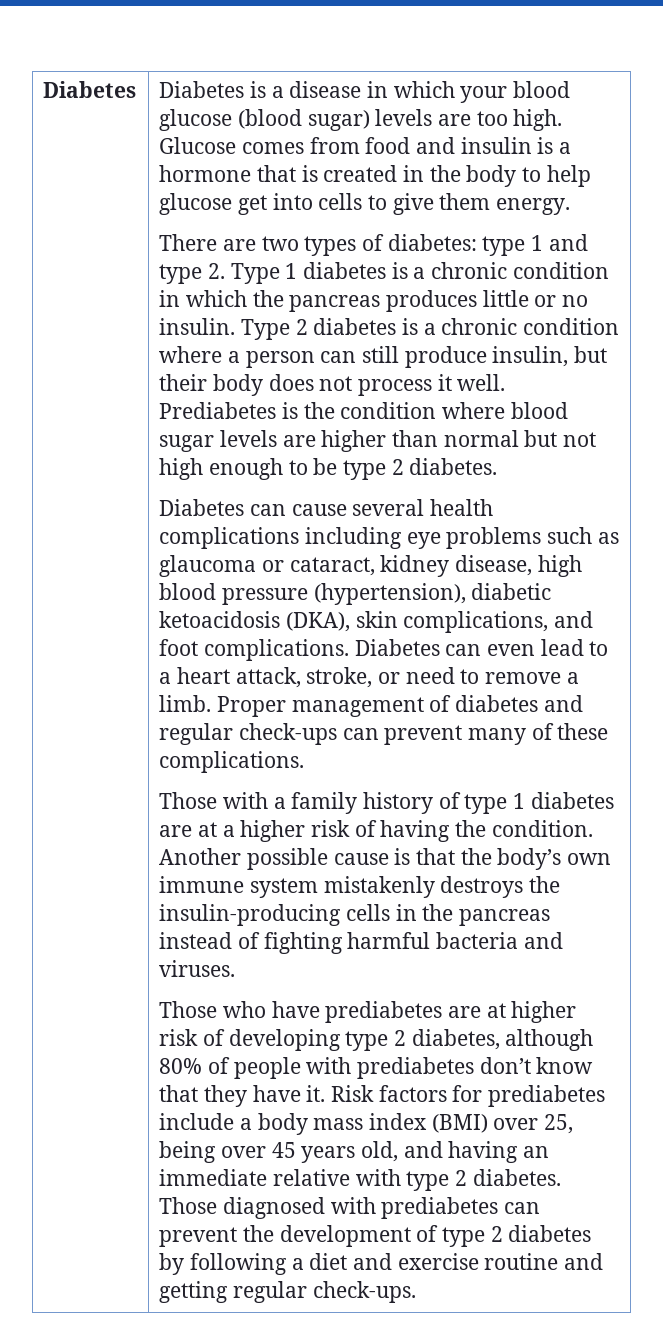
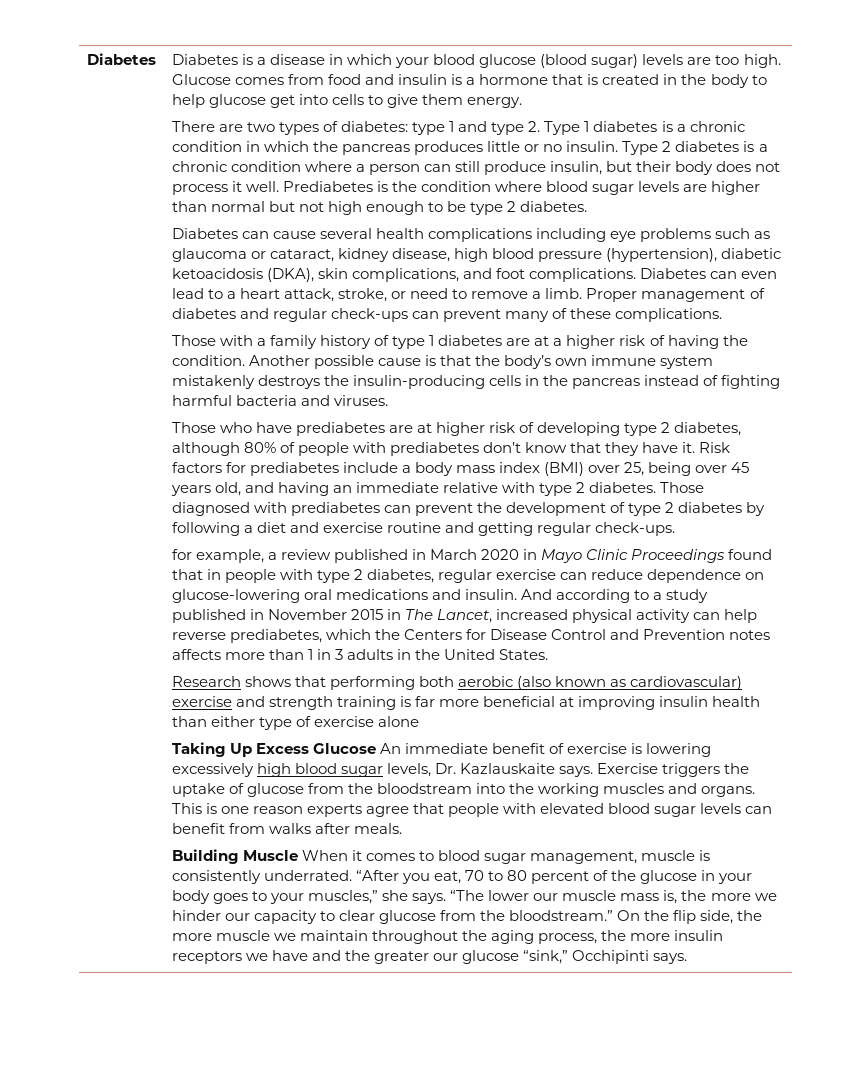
(416, 1292) none -> [171,549,773,563] [171,569,765,583] [171,589,709,603] [171,609,758,623] [171,629,771,643] [171,649,549,660] [171,676,743,690] [171,696,761,710] [171,716,420,730] [171,742,712,757] [171,763,750,777] [171,783,756,797] [171,803,773,817] [171,823,403,834] [171,849,711,864] [171,870,753,884] [171,890,777,904] [171,910,763,924] [171,930,724,944] [171,950,688,964] // for example, a review published in March 2020 in Mayo Clinic Proceedings found that in people with type 2 diabetes, regular exercise can reduce dependence on glucose-lowering oral medications and insulin. And according to a study published in November 2015 in The Lancet, increased physical activity can help reverse prediabetes, which the Centers for Disease Control and Prevention notes affects more than 1 in 3 adults in the United States. // Research shows that performing both aerobic (also known as cardiovascular) exercise and strength training is far more beneficial at improving insulin health than either type of exercise alone // Taking Up Excess Glucose An immediate benefit of exercise is lowering excessively high blood sugar levels, Dr. Kazlauskaite says. Exercise triggers the uptake of glucose from the bloodstream into the working muscles and organs. This is one reason experts agree that people with elevated blood sugar levels can benefit from walks after meals. // Building Muscle When it comes to blood sugar management, muscle is consistently underrated. “After you eat, 70 to 80 percent of the glucose in your body goes to your muscles,” she says. “The lower our muscle mass is, the more we hinder our capacity to clear glucose from the bloodstream.” On the flip side, the more muscle we maintain throughout the aging process, the more insulin receptors we have and the greater our glucose “sink,” Occhipinti says.

